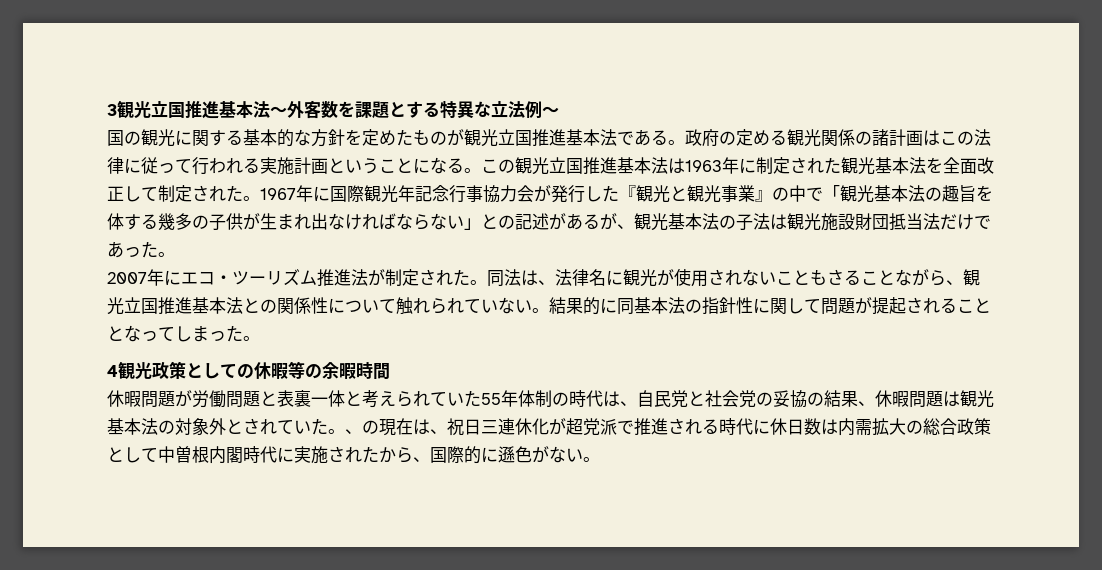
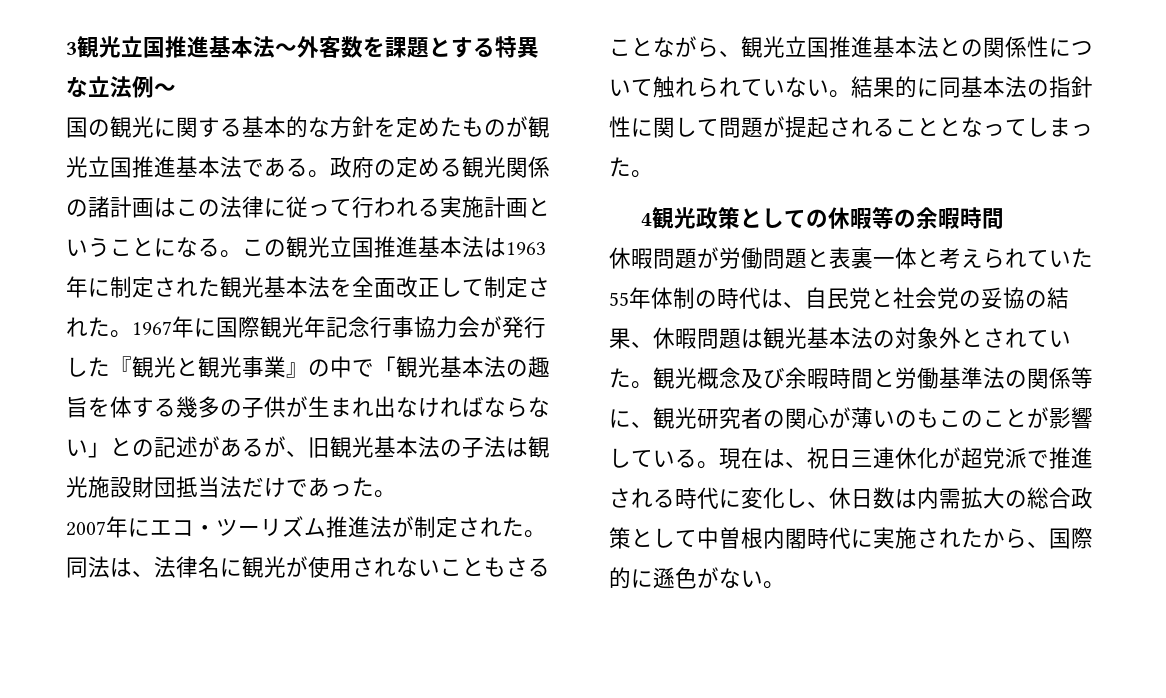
(634, 226) none -> [308,437,330,458] 旧
[345,420,379,434] 、の -> [653,367,1093,389] [609,407,1093,429] [609,448,719,469] 観光概念及び余暇時間と労働基準法の関係等に、観光研究者の関心が薄いのもこのことが影響している。
(770, 427) none -> [741,487,829,509] 変化し、

